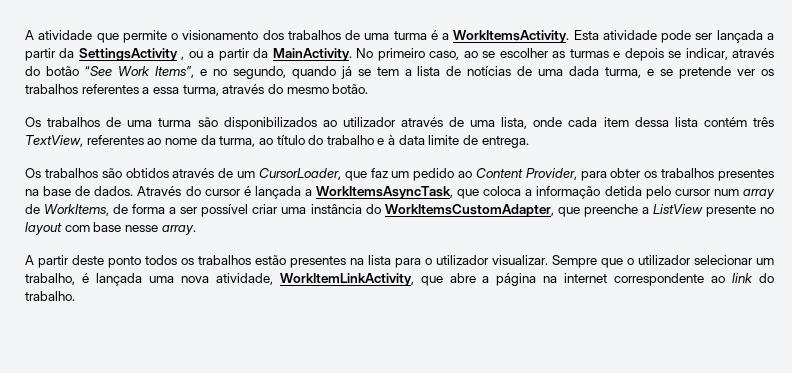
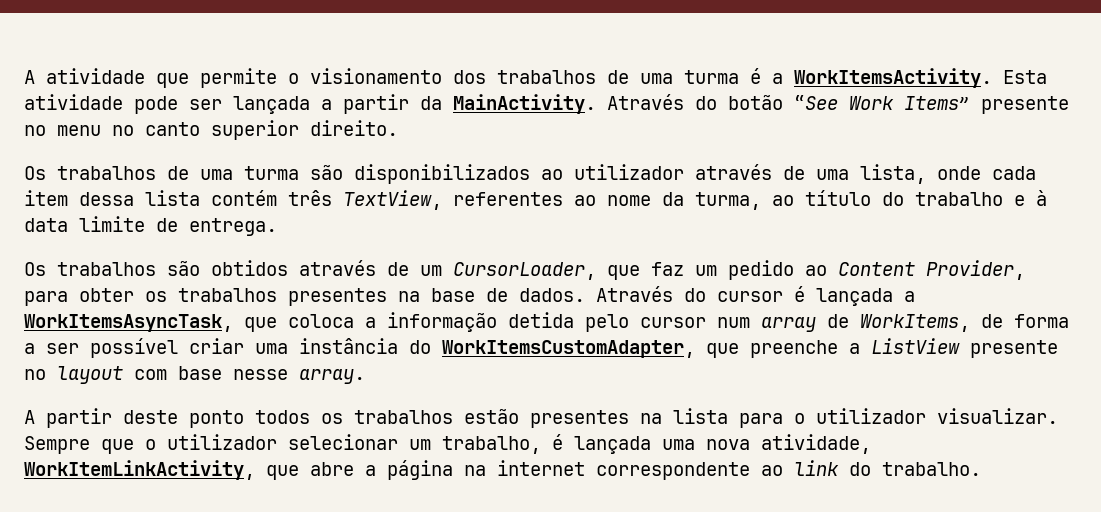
[78,48,775,61] [25,66,775,79] [25,84,369,96] SettingsActivity , ou a partir da MainActivity. No primeiro caso, ao se escolher as turmas e depois se indicar, através do botão “See Work Items”, e no segundo, quando já se tem a lista de notícias de uma dada turma, e se pretende ver os trabalhos referentes a essa turma, através do mesmo botão. -> [453,94,1069,114] [24,120,398,140] MainActivity. Através do botão “See Work Items” presente no menu no canto superior direito.

